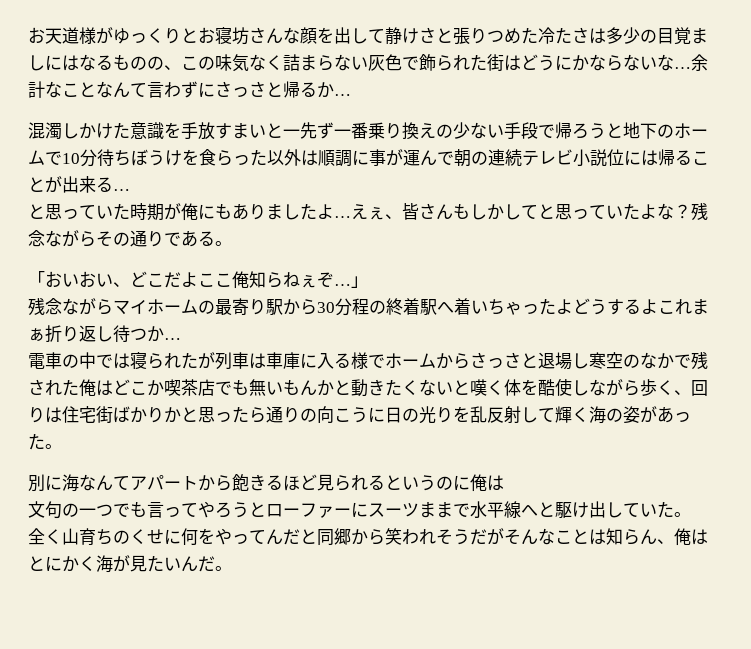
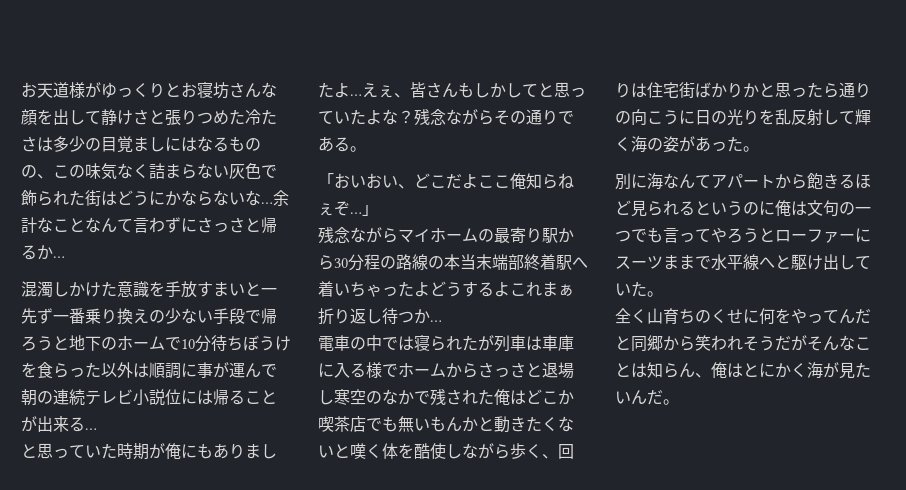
(386, 307) none -> [396,254,524,270] 路線の本当末端部
(504, 483) // -> (807, 208) none

